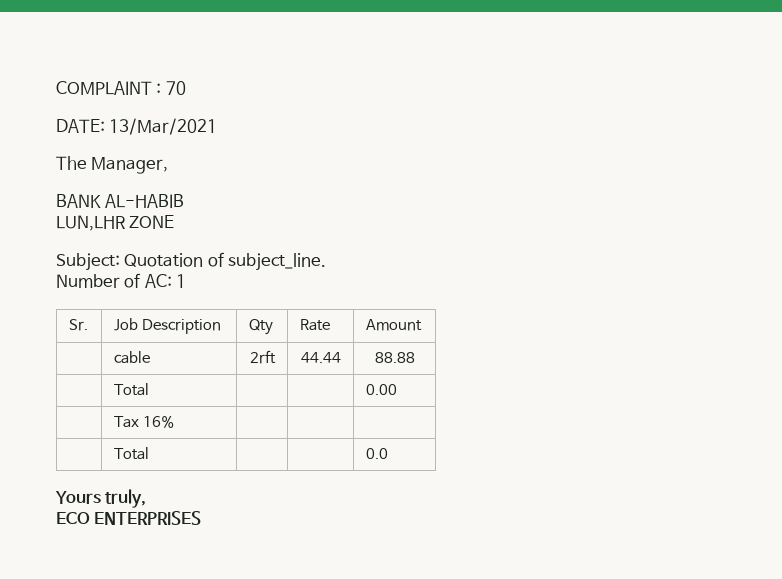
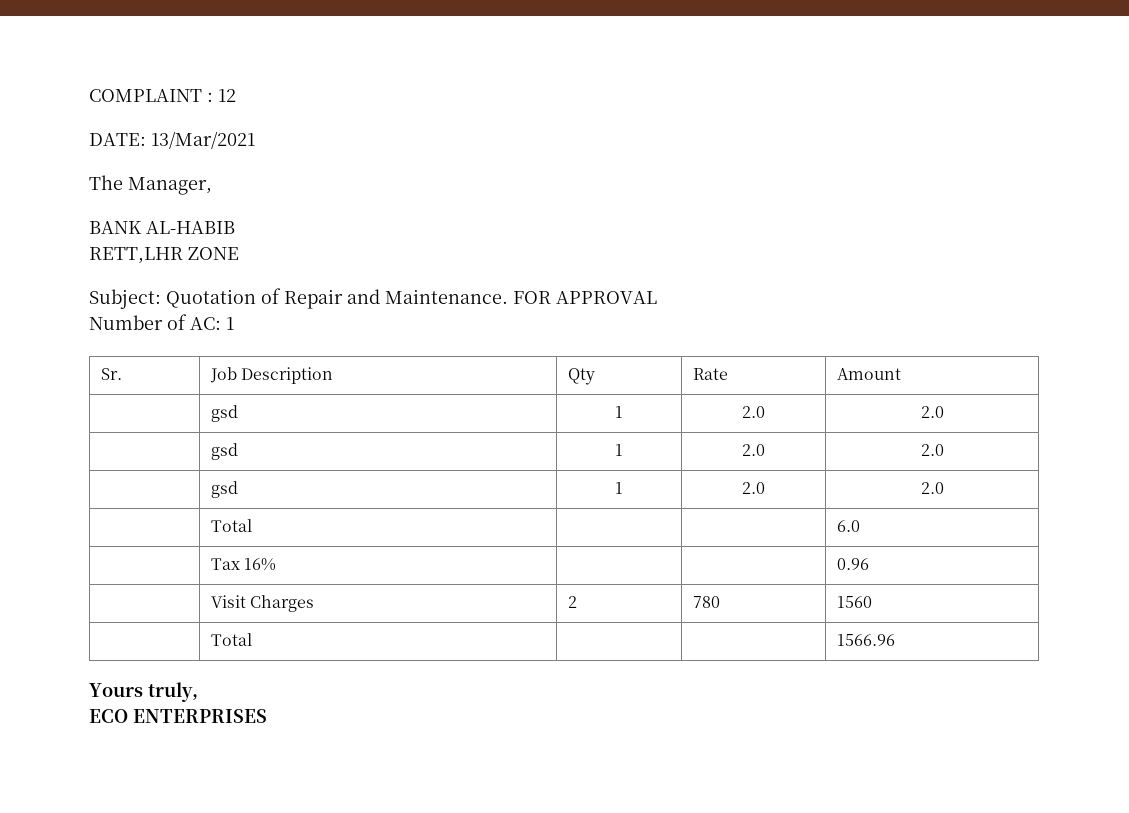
[165,81,186,95] 70 -> [218,89,236,102] 12
[56,215,126,231] LUN,LHR -> [89,247,183,264] RETT,LHR
[228,253,327,271] subject_line. -> [284,289,657,309] Repair and Maintenance. FOR APPROVAL
[113,351,150,364] [249,350,276,364] [300,352,341,363] [374,352,415,363] [113,383,149,396] [365,384,397,395] cable | 2rft | 44.44 | 88.88 // | Total | | | 0.00 -> [210,405,238,422] [615,406,623,418] [742,406,765,418] [920,406,944,418] [210,443,238,460] [615,444,623,456] [742,444,765,456] [920,444,944,456] [210,481,238,498] [615,482,623,494] [742,482,765,494] [920,482,944,494] [210,519,252,532] [836,520,860,532] gsd | 1 | 2.0 | 2.0 // | gsd | 1 | 2.0 | 2.0 // | gsd | 1 | 2.0 | 2.0 // | Total | | | 6.0
[113,447,149,460] [365,448,388,459] // | Total | | | 0.0 -> [836,558,869,570] [210,595,315,612] [567,596,577,608] [692,596,720,608] [836,596,872,608] [210,633,252,646] [836,634,895,646] 0.96 // | Visit Charges | 2 | 780 | 1560 // | Total | | | 1566.96

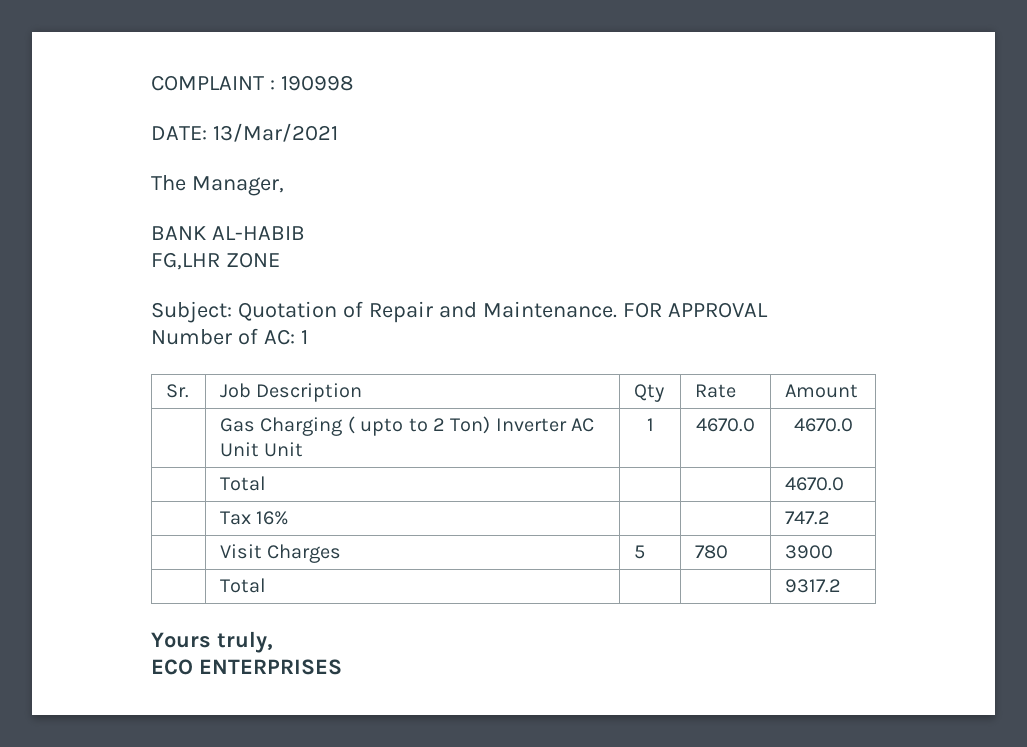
[218,89,236,102] 12 -> [280,75,354,91] 190998
[89,247,183,264] RETT,LHR -> [151,252,220,270] FG,LHR
[210,405,238,422] [615,406,623,418] [742,406,765,418] [920,406,944,418] [210,443,238,460] [615,444,623,456] [742,444,765,456] [920,444,944,456] [210,481,238,498] [615,482,623,494] [742,482,765,494] [920,482,944,494] [210,519,252,532] [836,520,860,532] gsd | 1 | 2.0 | 2.0 // | gsd | 1 | 2.0 | 2.0 // | gsd | 1 | 2.0 | 2.0 // | Total | | | 6.0 -> [220,416,595,436] [220,442,304,457] [646,418,654,431] [696,418,755,432] [793,418,853,432] [220,476,267,491] [785,477,845,491] Gas Charging ( upto to 2 Ton) Inverter AC Unit Unit | 1 | 4670.0 | 4670.0 // | Total | | | 4670.0
[836,558,869,570] 0.96 -> [785,511,831,525] 747.2
[567,596,577,608] 2 -> [634,545,646,559] 5
[836,596,872,608] [210,633,252,646] [836,634,895,646] 1560 // | Total | | | 1566.96 -> [785,545,834,559] [220,578,267,593] [785,579,842,593] 3900 // | Total | | | 9317.2

